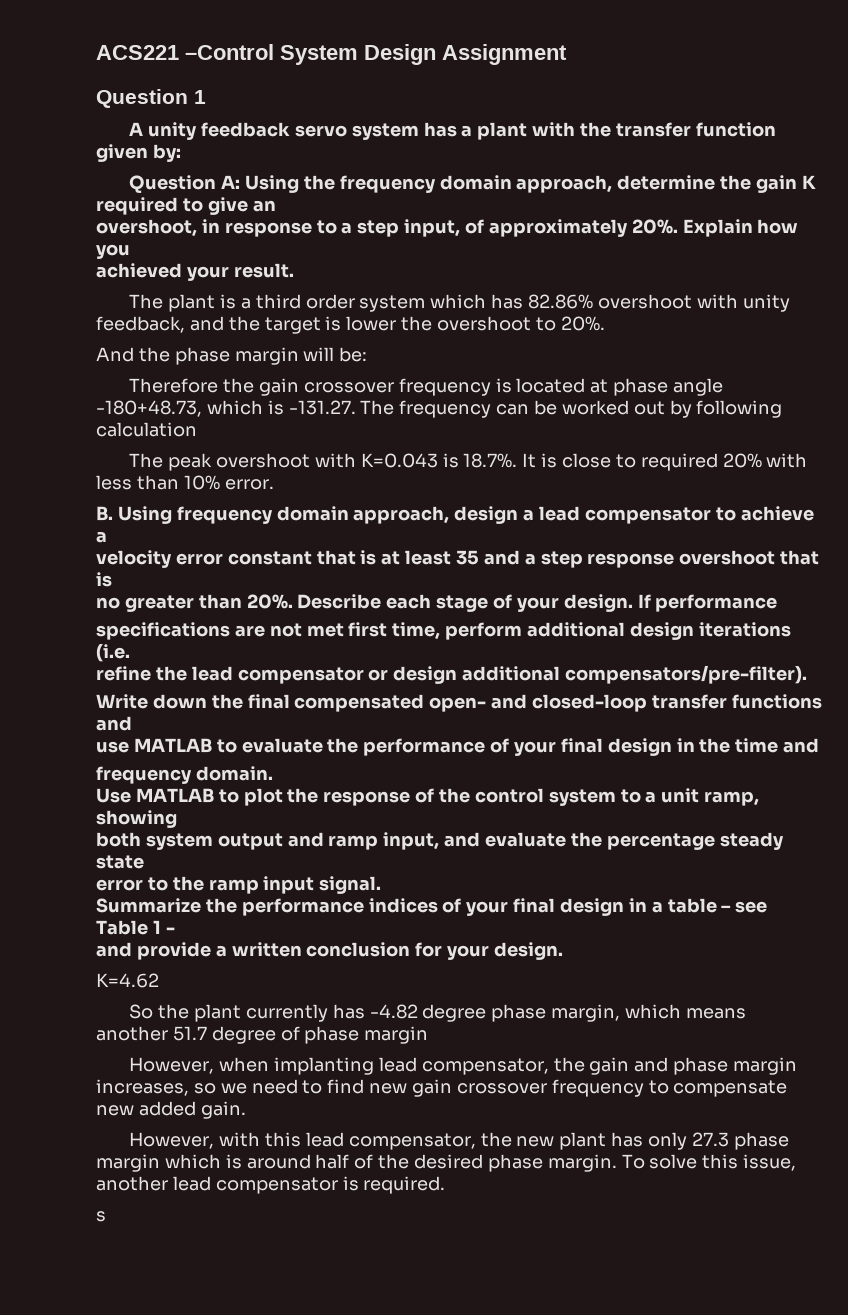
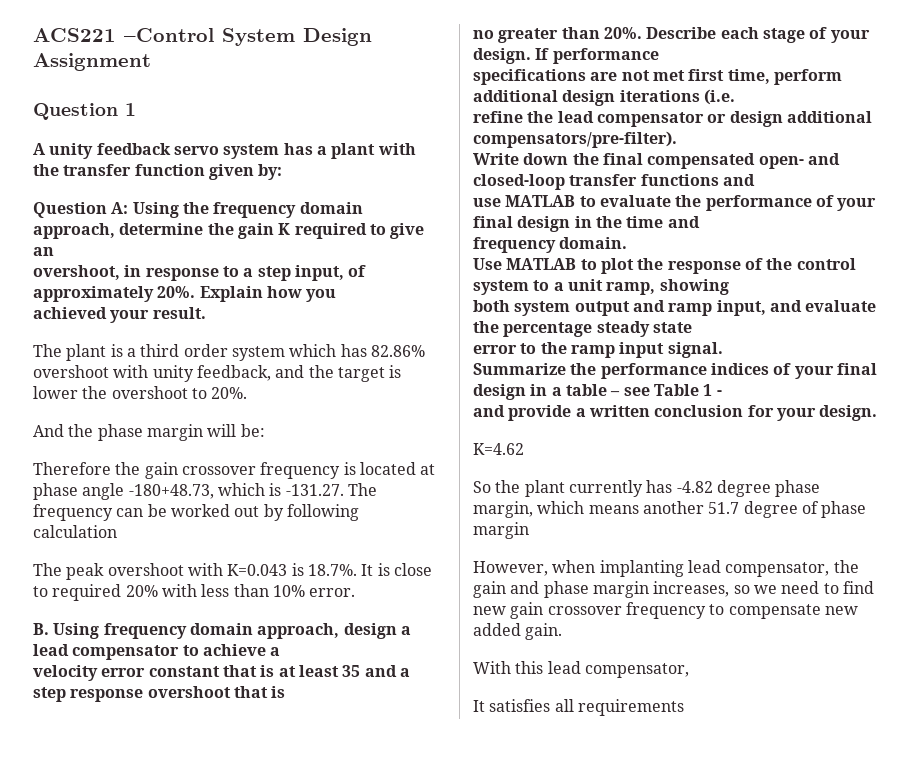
[129,1132,261,1149] However, with -> [473,661,511,674] With
[480,1132,789,1150] [96,1154,797,1172] [96,1176,446,1194] [96,1211,106,1222] the new plant has only 27.3 phase margin which is around half of the desired phase margin. To solve this issue, another lead compensator is required. // s -> [473,699,684,716] // It satisfies all requirements

